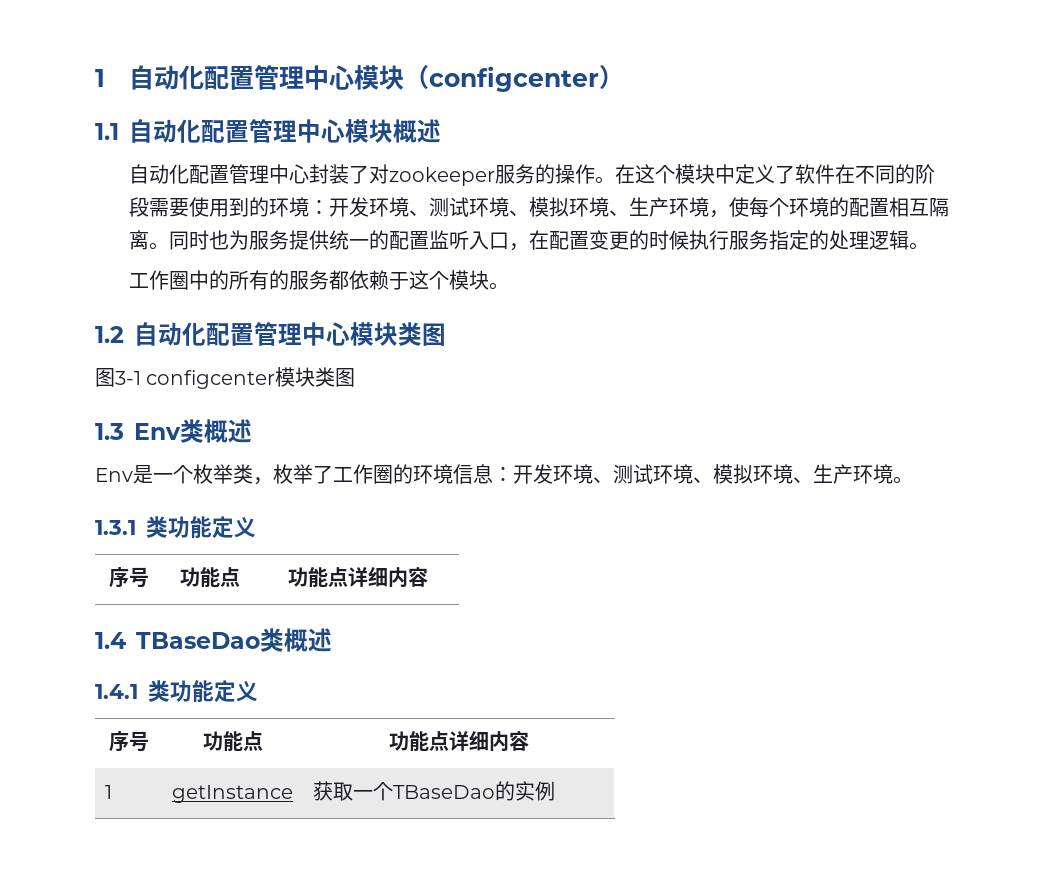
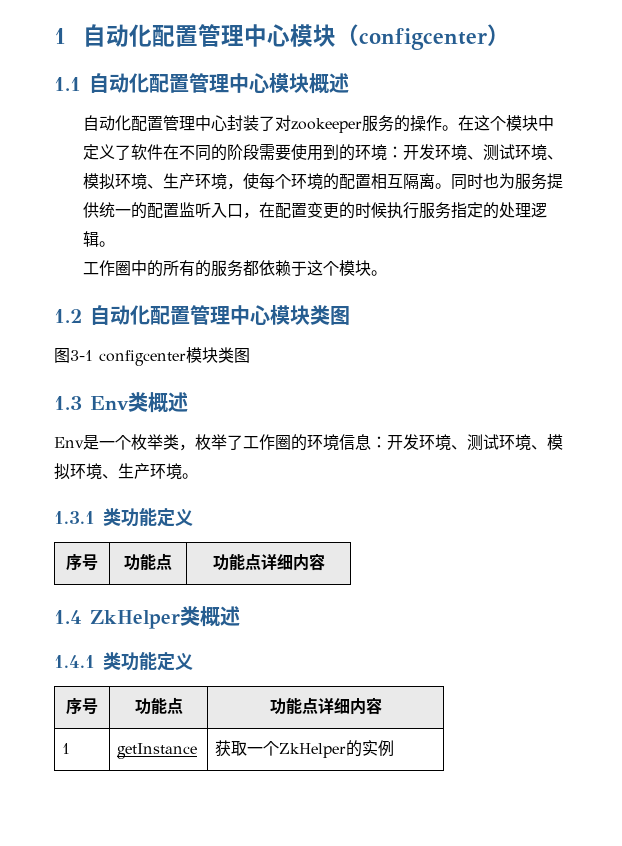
[136,632,260,649] TBaseDao -> [90,610,180,629] ZkHelper
[392,785,495,799] TBaseDao -> [279,743,347,758] ZkHelper

